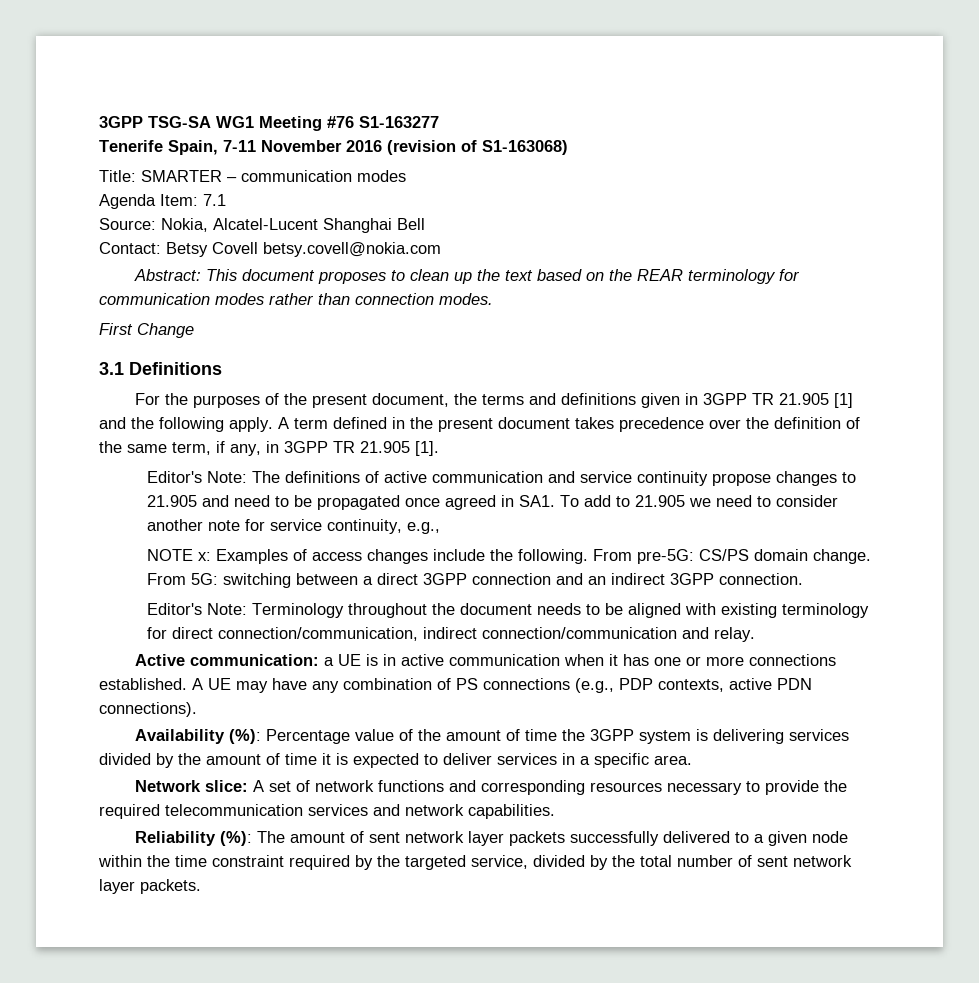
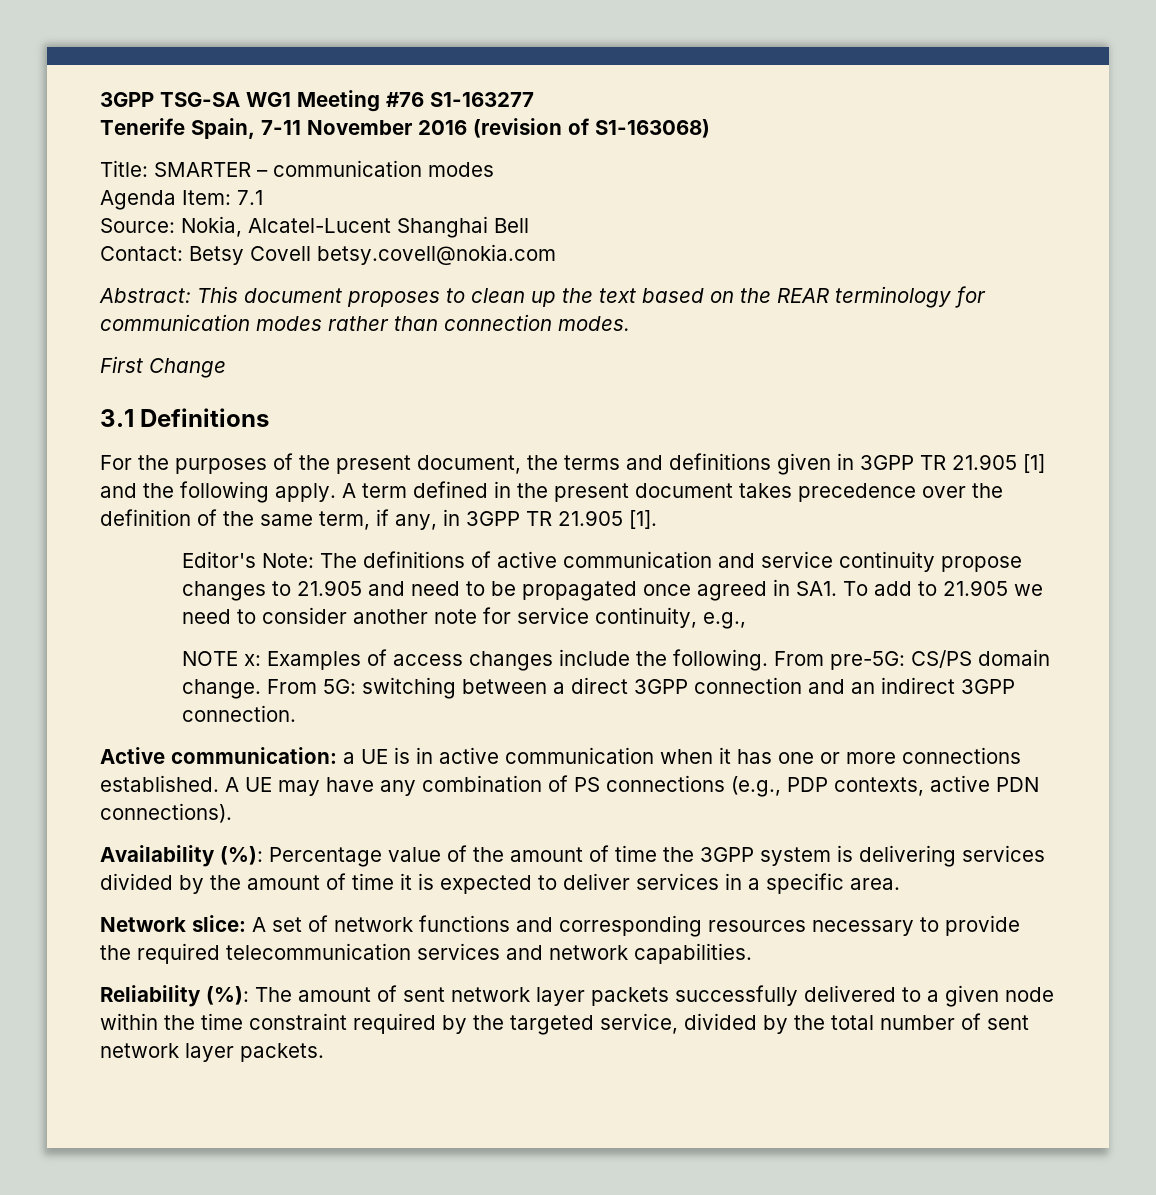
[146,603,869,618] [146,627,755,642] // Editor's Note: Terminology throughout the document needs to be aligned with existing terminology for direct connection/communication, indirect connection/communication and relay. -> (296, 713) none

